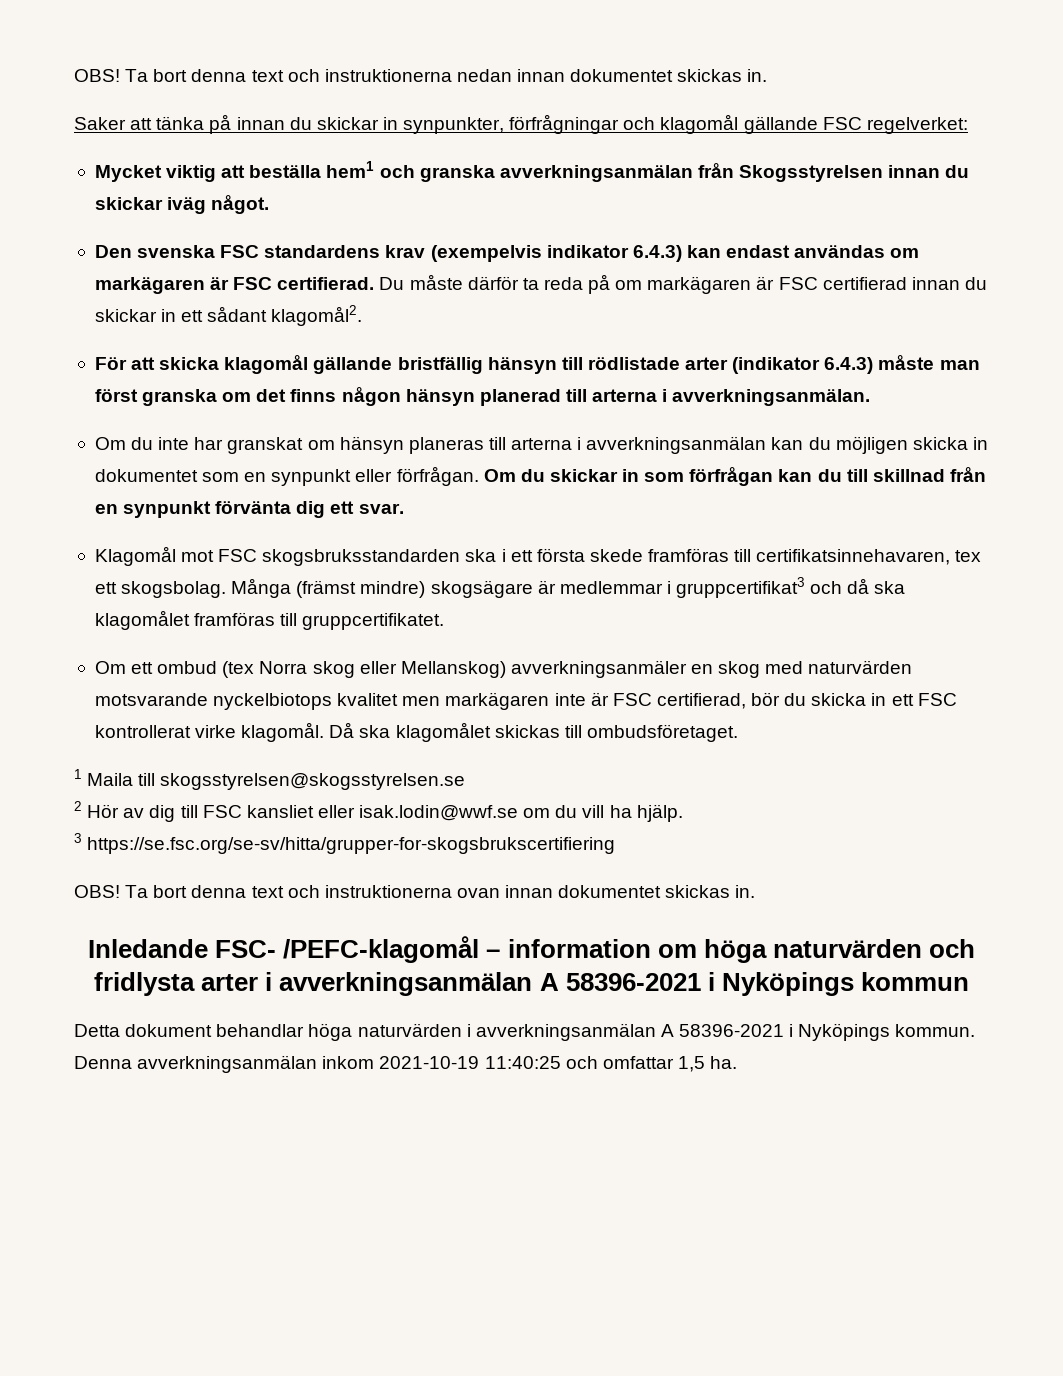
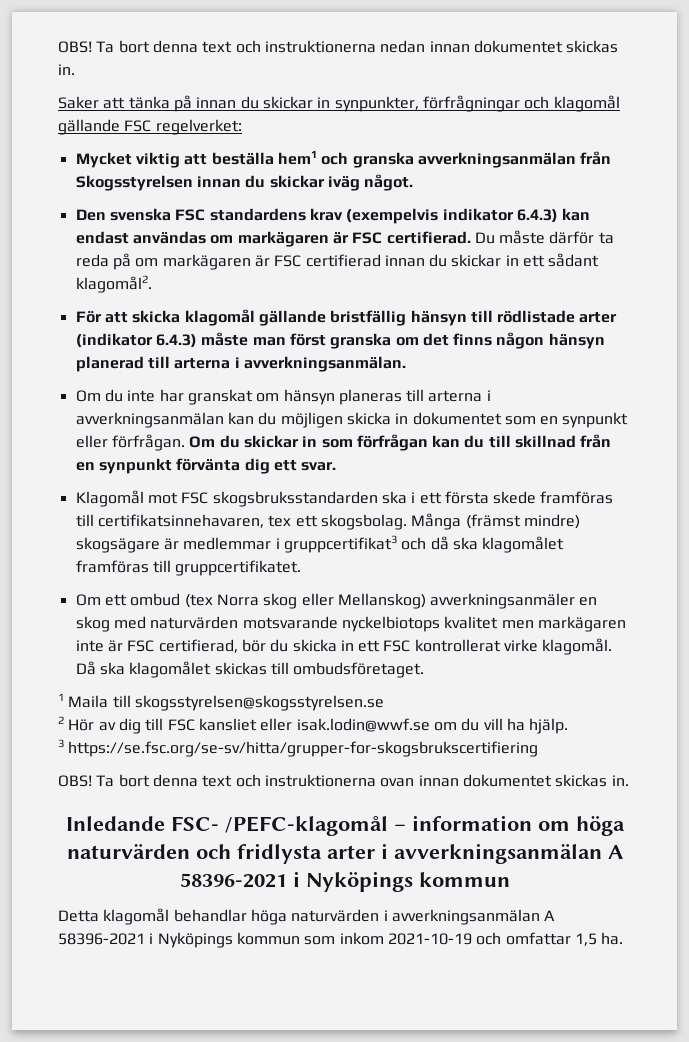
[125,1024,213,1037] dokument -> [103,908,170,925] klagomål
[895,1024,976,1037] [74,1055,318,1073] kommun. Denna avverkningsanmälan -> [236,932,336,945] kommun som
[484,1056,561,1069] 11:40:25 -> (472, 939) none

